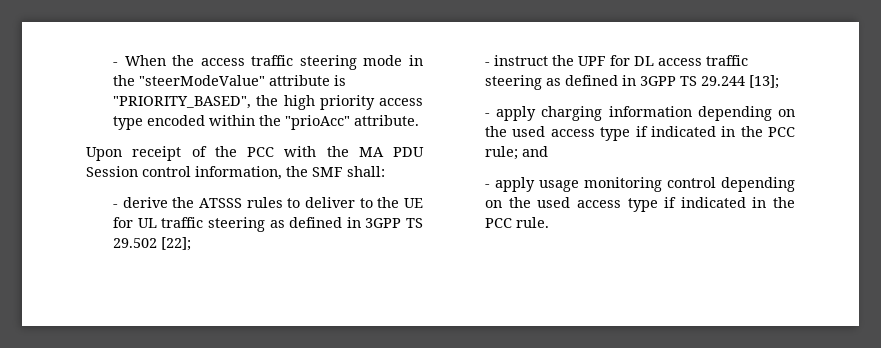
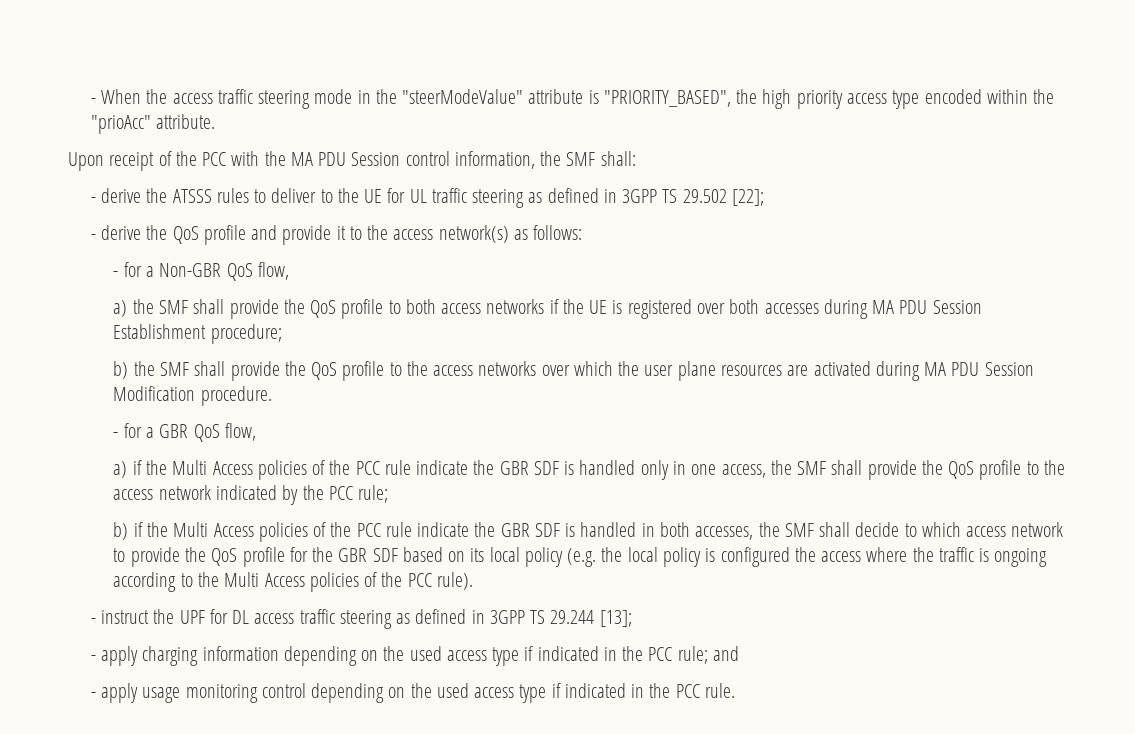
(192, 244) none -> [90,225,583,245] [113,262,289,281] [113,299,982,319] [113,324,282,344] [113,361,1034,381] [113,386,272,406] [113,423,256,442] [113,460,1065,480] [113,485,389,505] [113,522,1064,542] [113,547,1048,567] [113,572,473,592] // - derive the QoS profile and provide it to the access network(s) as follows: // - for a Non-GBR QoS flow, // a) the SMF shall provide the QoS profile to both access networks if the UE is registered over both accesses during MA PDU Session Establishment procedure; // b) the SMF shall provide the QoS profile to the access networks over which the user plane resources are activated during MA PDU Session Modification procedure. // - for a GBR QoS flow, // a) if the Multi Access policies of the PCC rule indicate the GBR SDF is handled only in one access, the SMF shall provide the QoS profile to the access network indicated by the PCC rule; // b) if the Multi Access policies of the PCC rule indicate the GBR SDF is handled in both accesses, the SMF shall decide to which access network to provide the QoS profile for the GBR SDF based on its local policy (e.g. the local policy is configured the access where the traffic is ongoing according to the Multi Access policies of the PCC rule).

